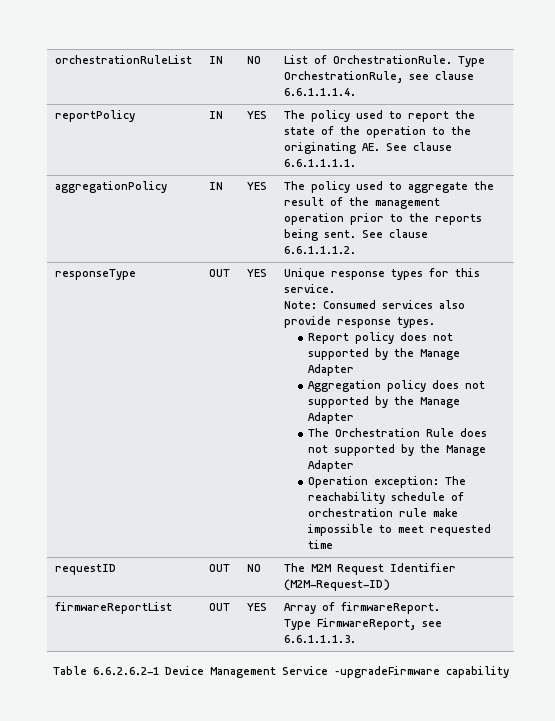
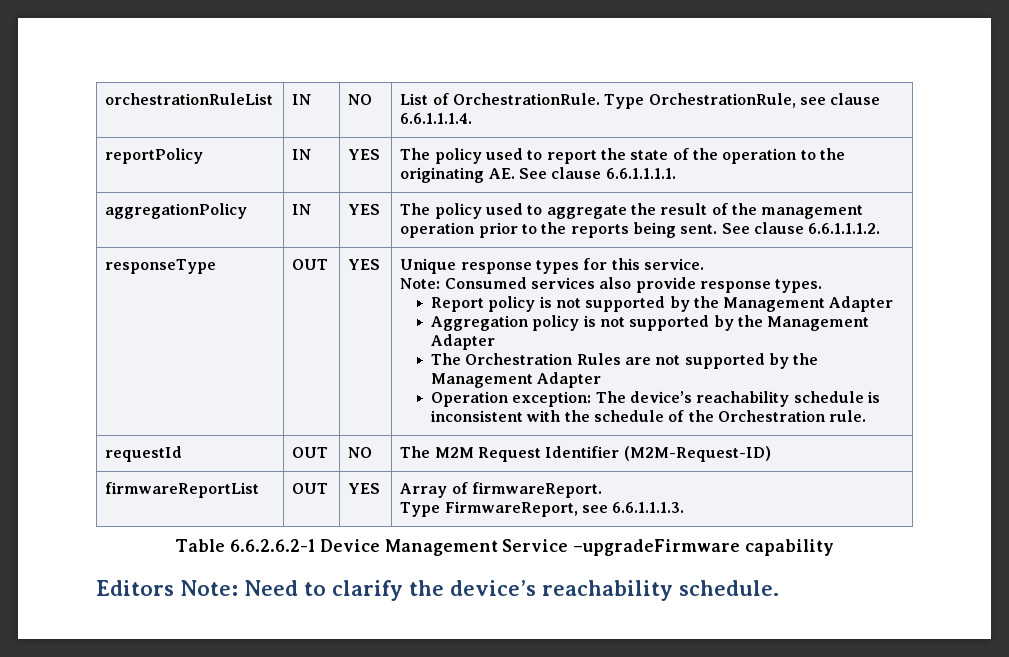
[400,332,454,341] [308,348,461,360] does not supported by the Manage -> [538,296,826,312] is not supported by the Management
[432,380,486,389] [308,396,461,408] does not supported by the Manage -> [582,315,870,331] is not supported by the Management
[426,428,488,437] [308,444,487,456] Rule does not supported by the Manage -> [576,353,819,369] [430,373,533,388] Rules are not supported by the Management
(467, 480) none -> [629,391,692,403] device’s
[451,492,465,501] [308,508,459,517] [308,524,492,536] [308,540,334,549] [55,564,117,575] of orchestration rule make impossible to meet requested time // requestID -> [866,391,880,403] [429,410,867,422] [105,446,183,462] is inconsistent with the schedule of the Orchestration rule. // requestId
(509, 672) none -> [96,580,779,601] // Editors Note: Need to clarify the device’s reachability schedule.

